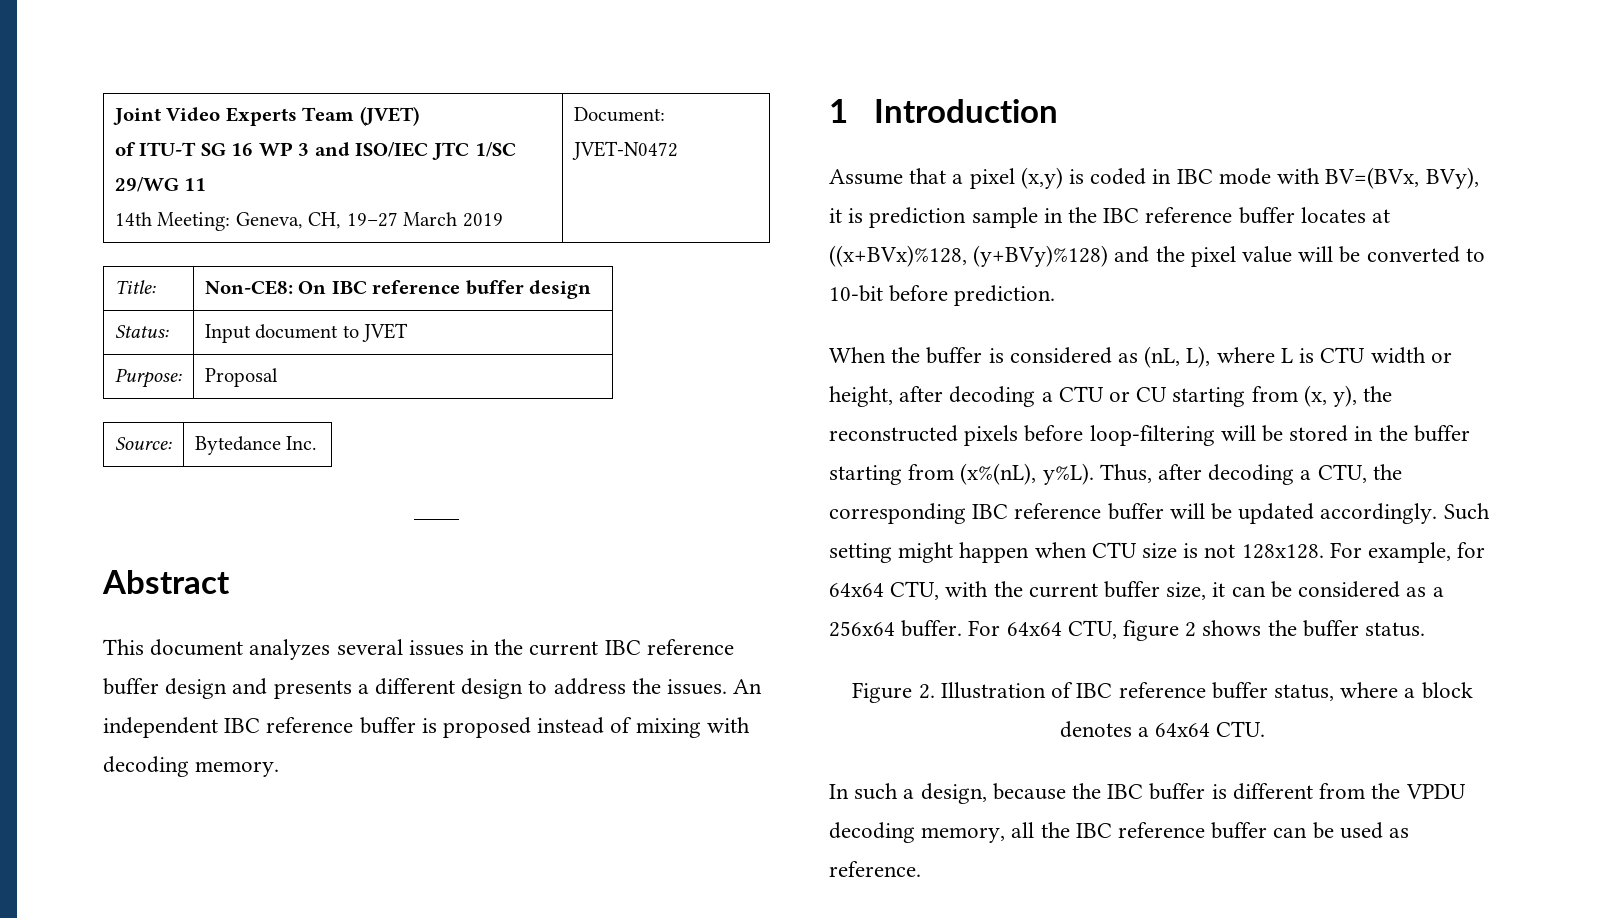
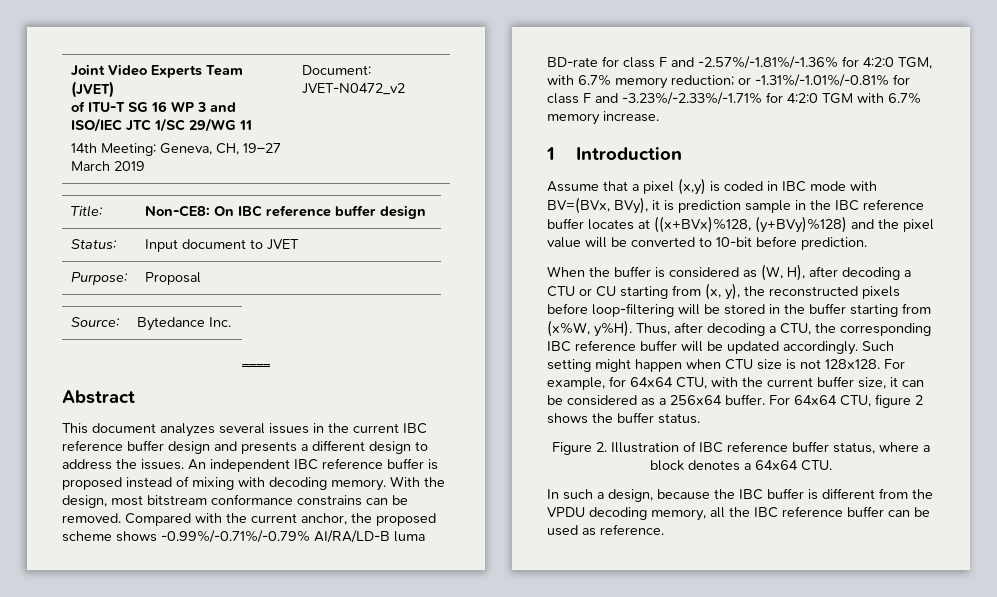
[571,141,678,160] JVET-N0472 -> [301,83,405,95] JVET-N0472_v2
(280, 769) none -> [390,476,445,487] [62,494,408,508] [62,513,436,526] [62,530,425,543] [547,56,932,69] [547,74,910,89] [547,92,921,105] [547,111,659,125] With the design, most bitstream conformance constrains can be removed. Compared with the current anchor, the proposed scheme shows -0.99%/-0.71%/-0.79% AI/RA/LD-B luma BD-rate for class F and -2.57%/-1.81%/-1.36% for 4:2:0 TGM, with 6.7% memory reduction; or -1.31%/-1.01%/-0.81% for class F and -3.23%/-2.33%/-1.71% for 4:2:0 TGM with 6.7% memory increase.
[1144,346,1452,368] [829,386,893,407] (nL, L), where L is CTU width or height, -> [761,264,805,281] (W, H),
[960,463,1094,485] (x%(nL), y%L). -> [547,320,632,337] (x%W, y%H).

